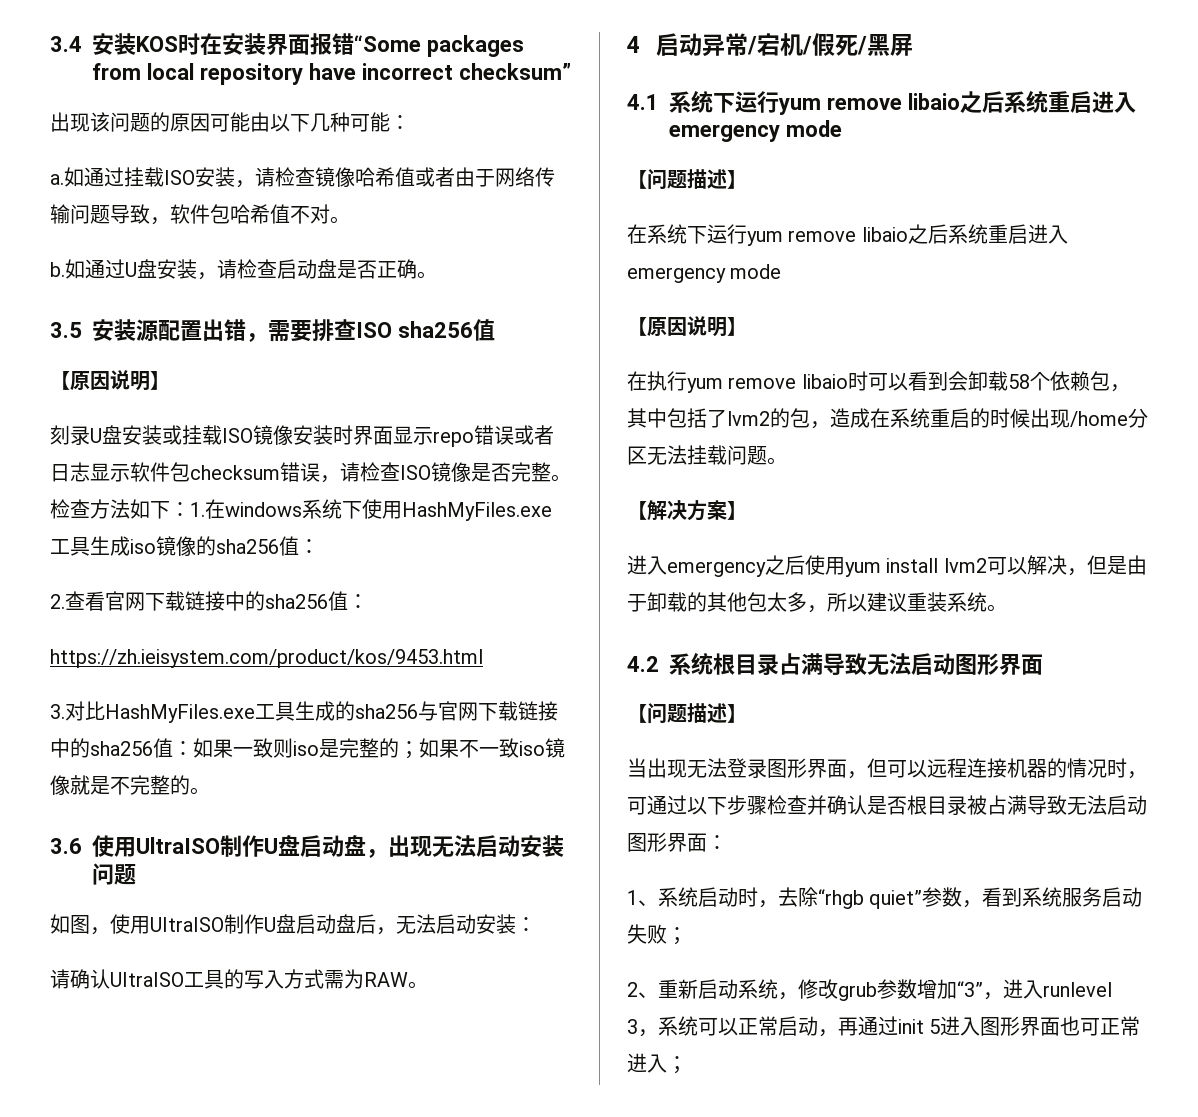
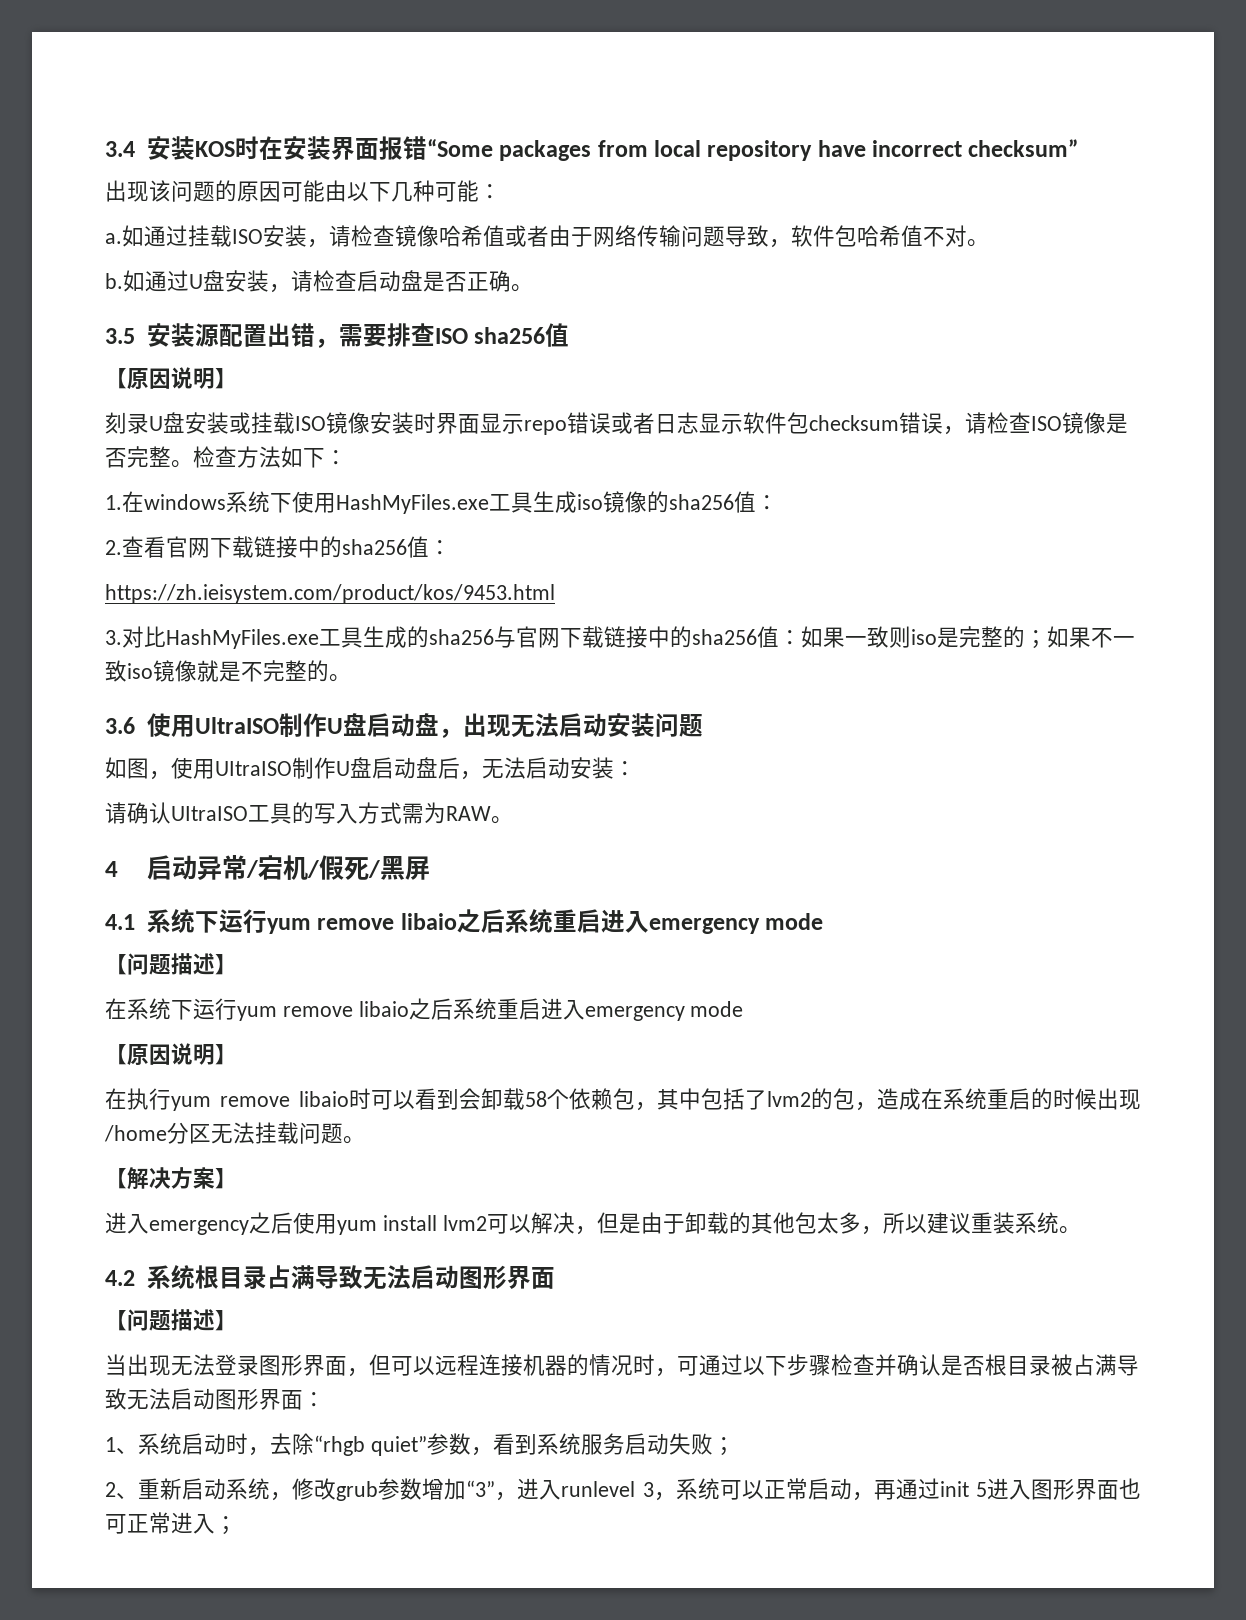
(190, 509) none -> (347, 457) //

